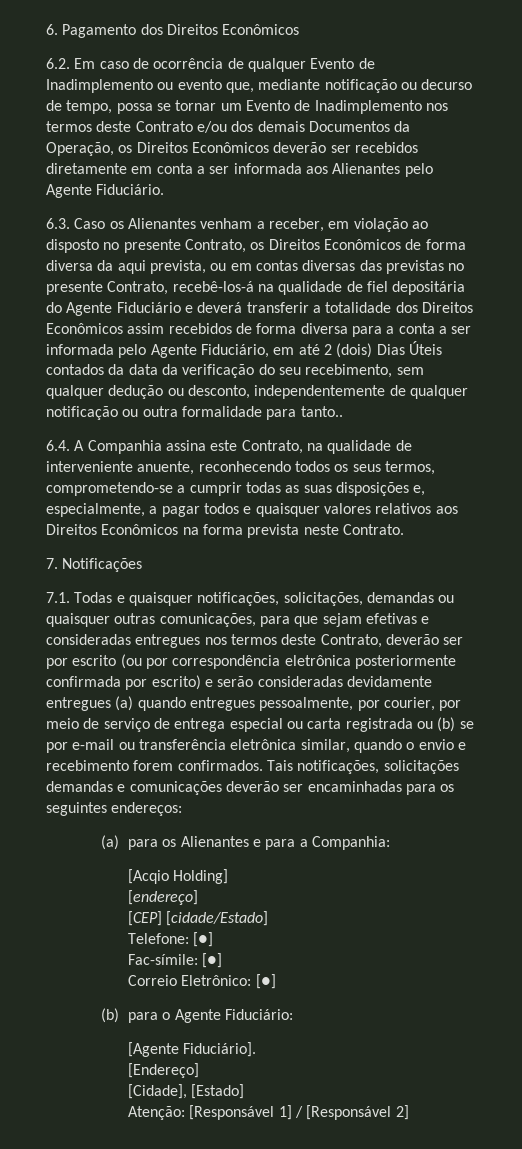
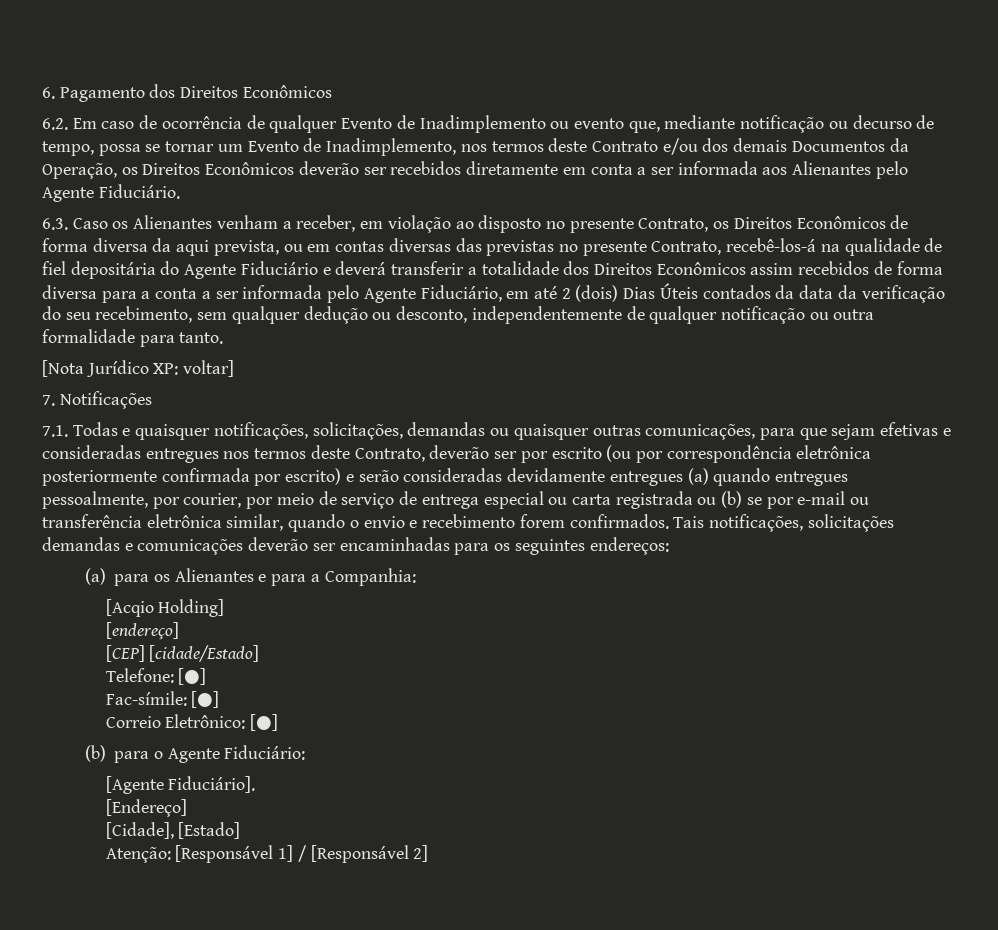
[314,100,422,114] Inadimplemento -> [326,138,457,156] Inadimplemento,
[300,406,343,417] [46,440,412,454] [46,461,435,475] [46,482,426,496] [46,503,458,517] [46,524,404,538] tanto.. // 6.4. A Companhia assina este Contrato, na qualidade de interveniente anuente, reconhecendo todos os seus termos, comprometendo-se a cumprir todas as suas disposições e, especialmente, a pagar todos e quaisquer valores relativos aos Direitos Econômicos na forma prevista neste Contrato. -> [179,332,224,344] [42,360,235,377] tanto. // [Nota Jurídico XP: voltar]

